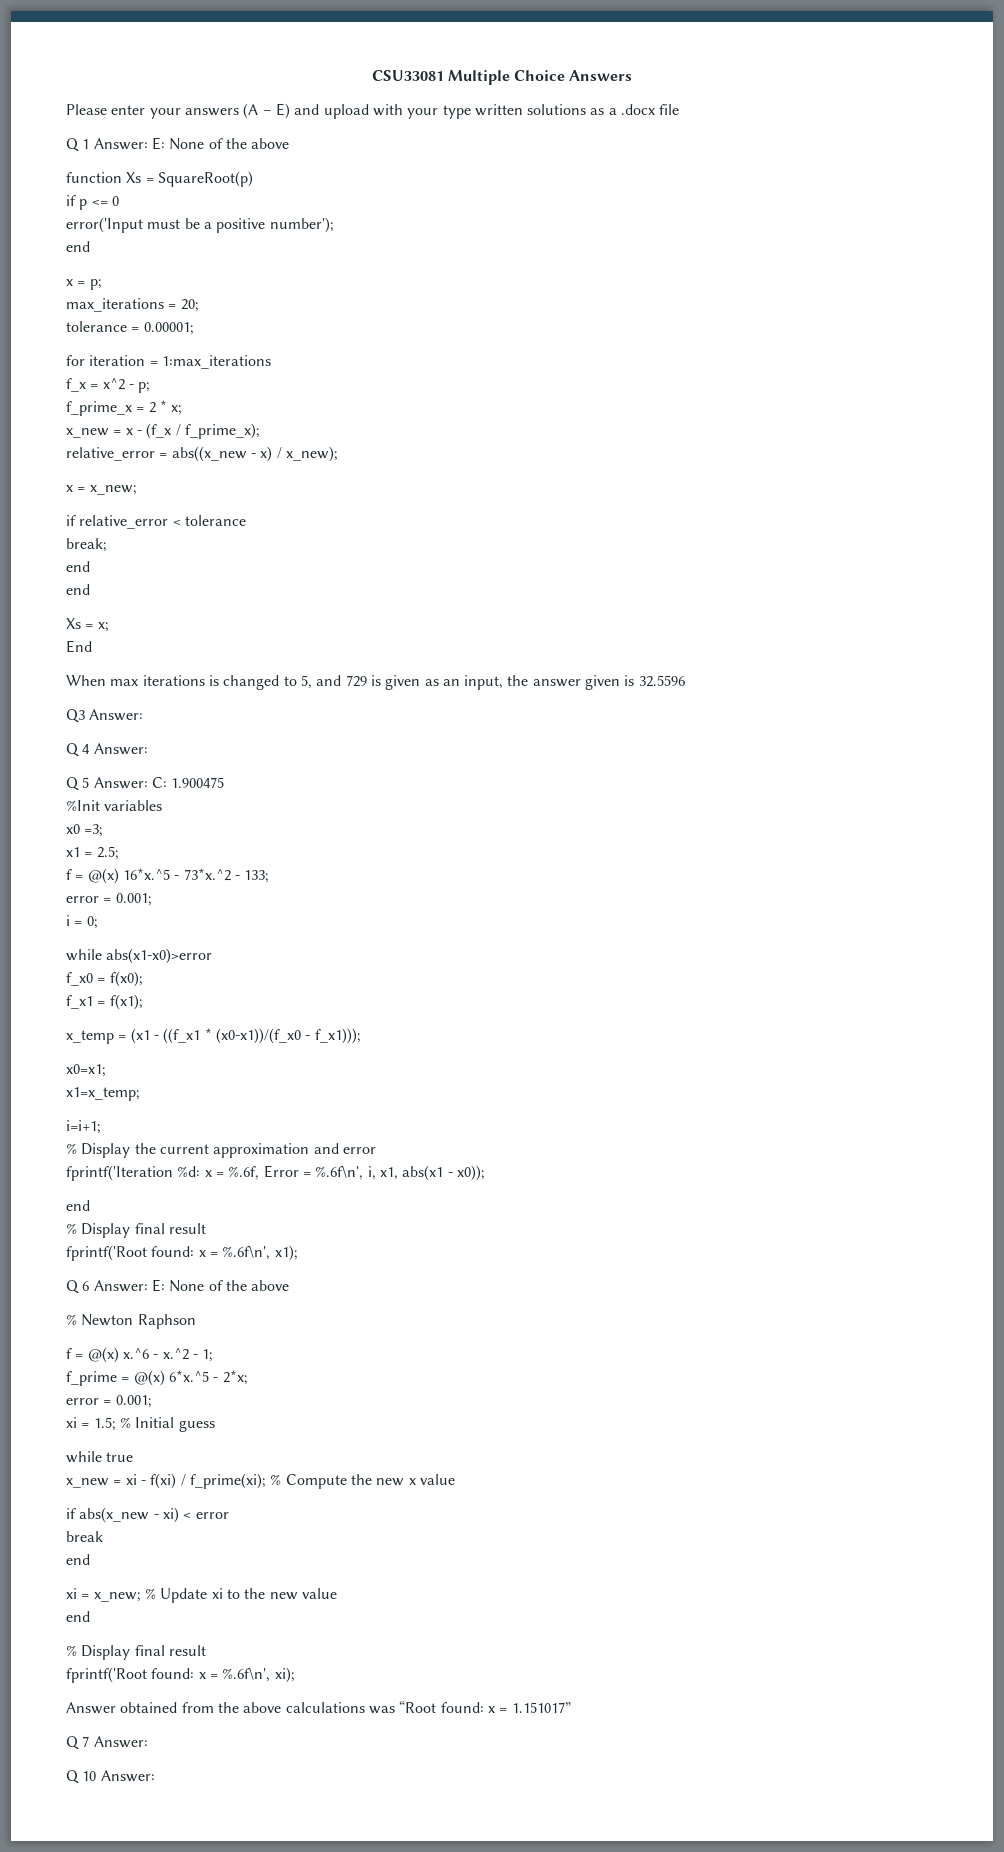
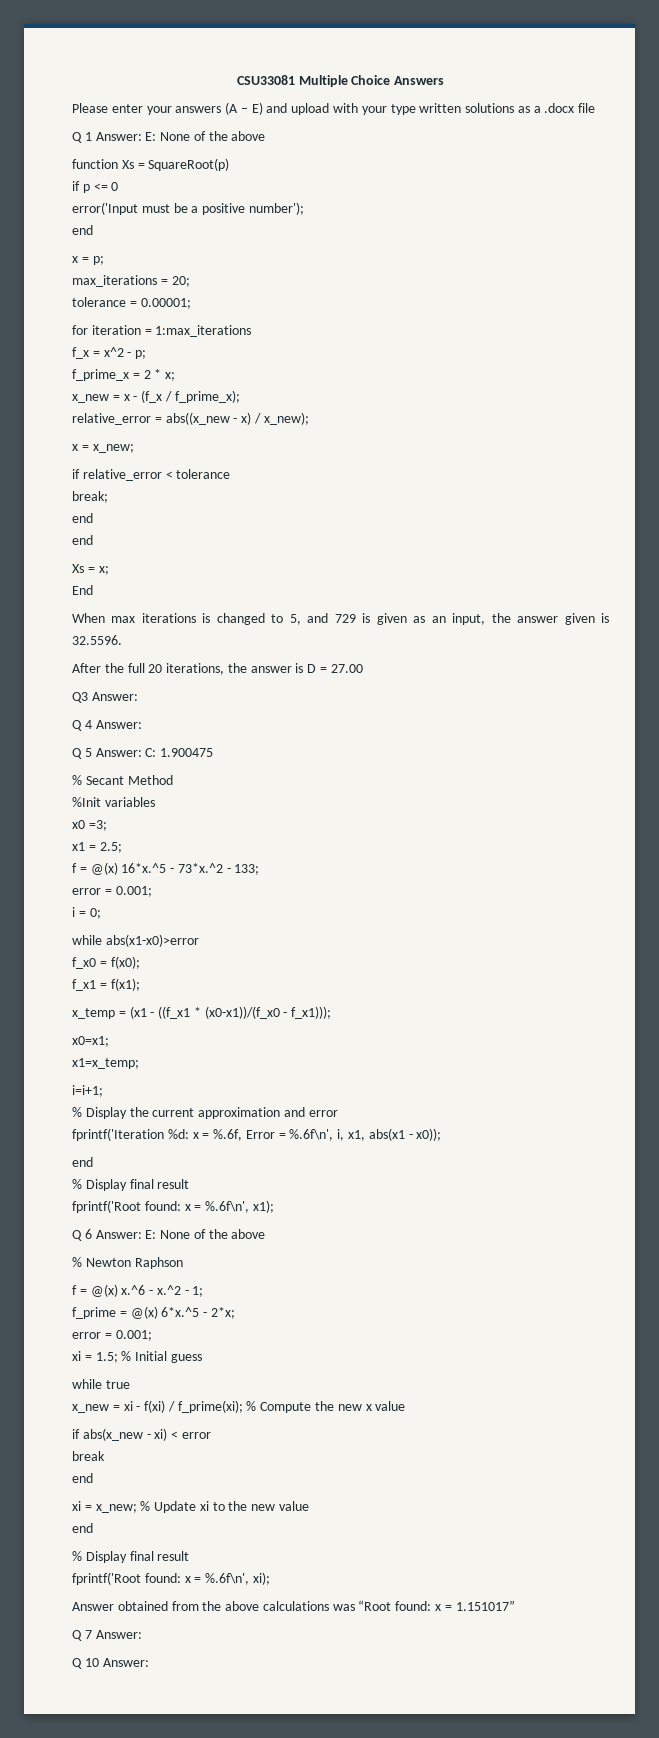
[638,675,685,687] 32.5596 -> [72,635,122,645] [72,663,363,675] 32.5596. // After the full 20 iterations, the answer is D = 27.00
(225, 782) none -> [72,775,173,785] // % Secant Method

